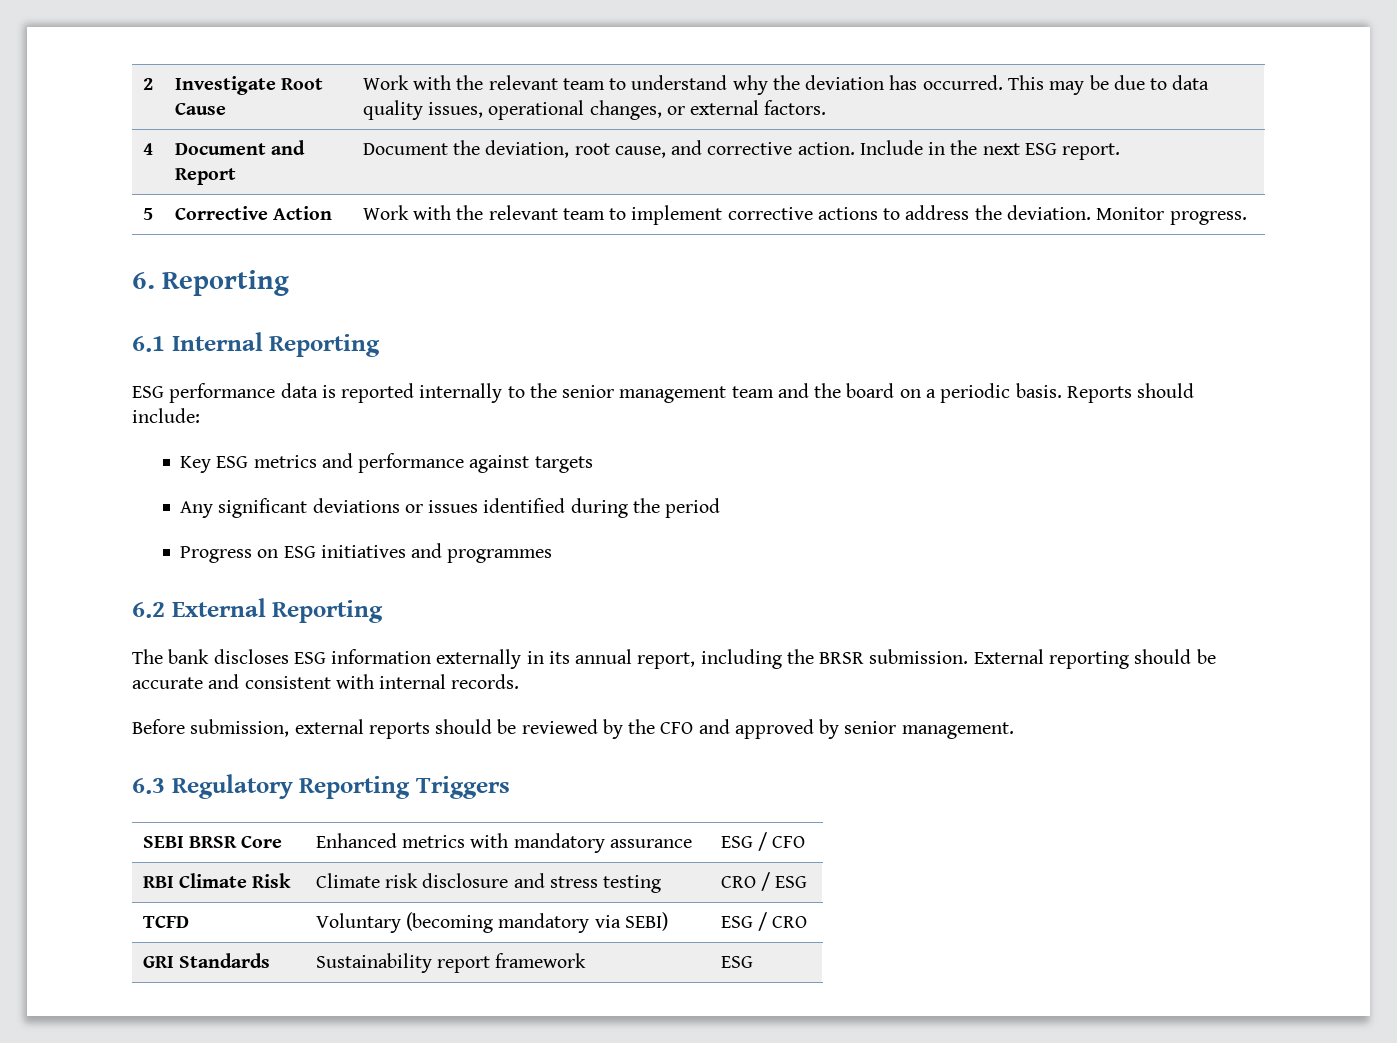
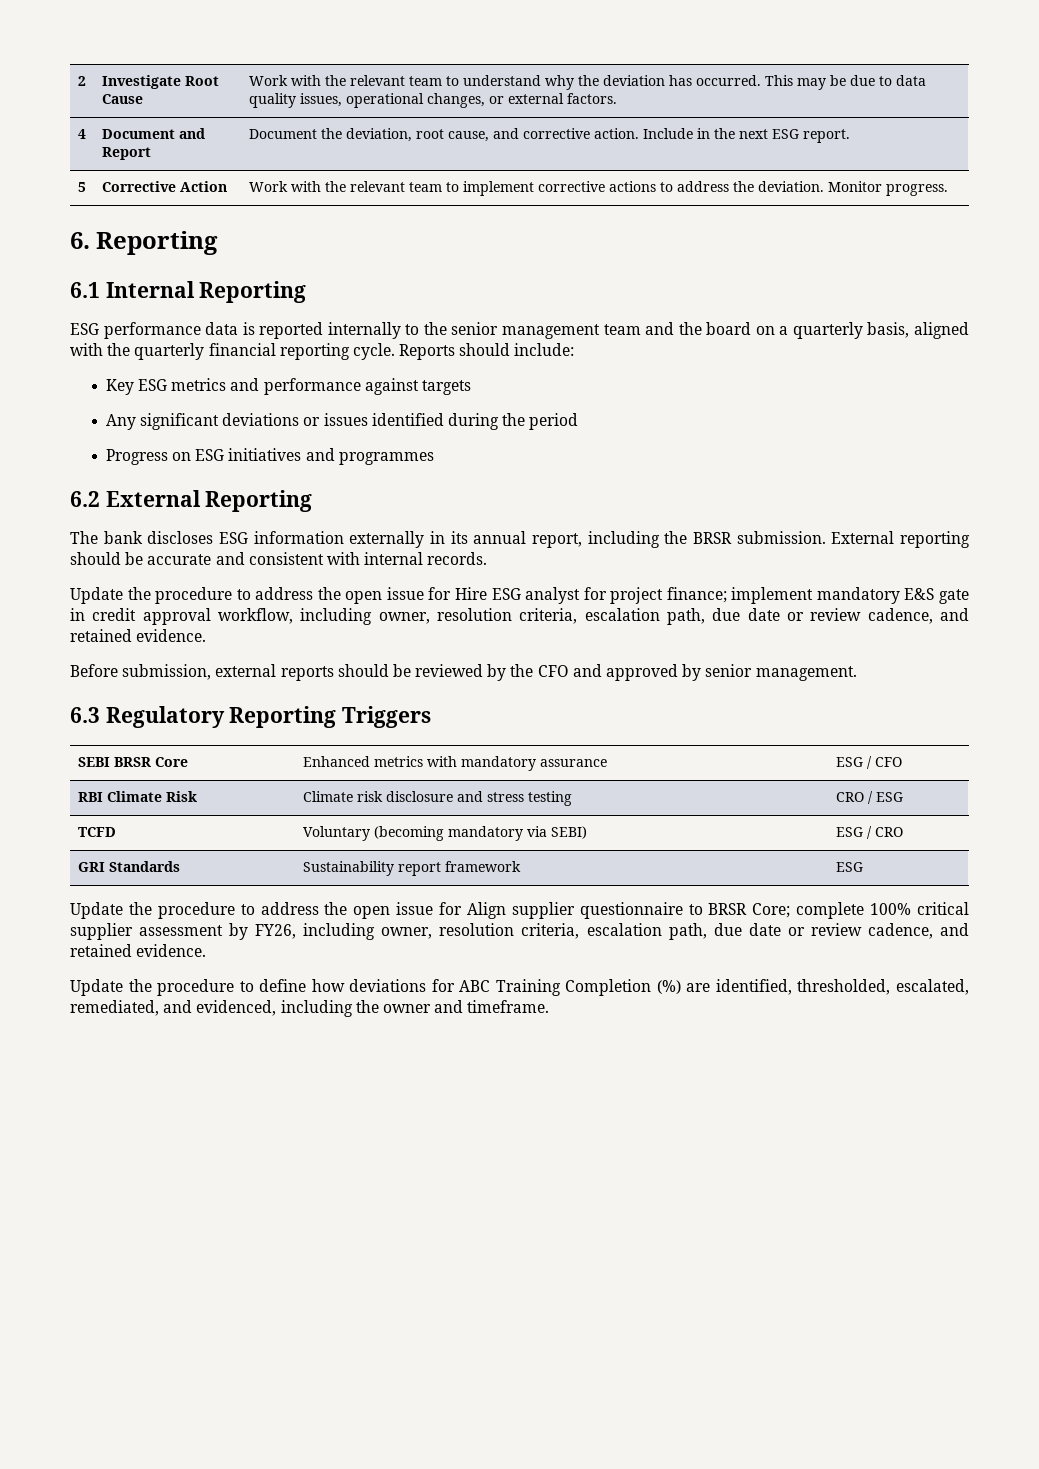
[940,383,1062,403] periodic basis. -> [792,322,969,339] [70,343,395,360] quarterly basis, aligned with the quarterly financial reporting cycle.
(520, 681) none -> [70,587,969,604] [70,608,970,625] [70,629,207,642] // Update the procedure to address the open issue for Hire ESG analyst for project finance; implement mandatory E&S gate in credit approval workflow, including owner, resolution criteria, escalation path, due date or review cadence, and retained evidence.
(753, 962) none -> [70,902,969,919] [70,923,969,940] [70,944,207,957] [70,979,969,996] [70,1000,550,1017] // Update the procedure to address the open issue for Align supplier questionnaire to BRSR Core; complete 100% critical supplier assessment by FY26, including owner, resolution criteria, escalation path, due date or review cadence, and retained evidence. // Update the procedure to define how deviations for ABC Training Completion (%) are identified, thresholded, escalated, remediated, and evidenced, including the owner and timeframe.

